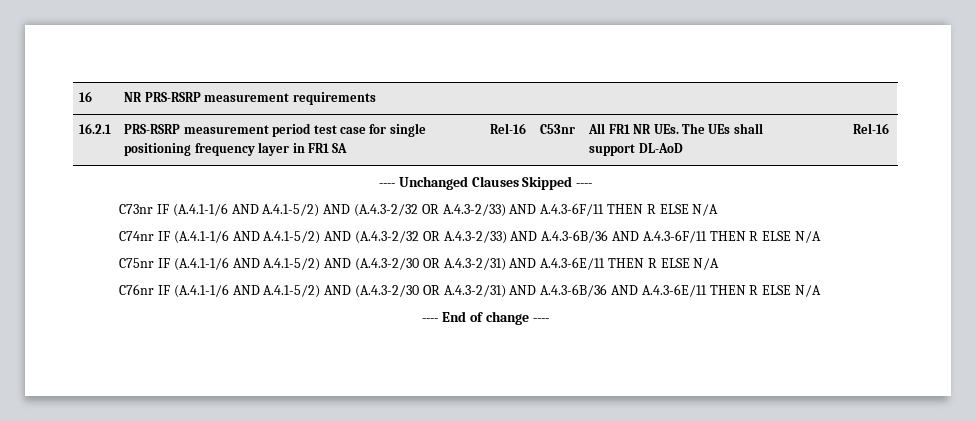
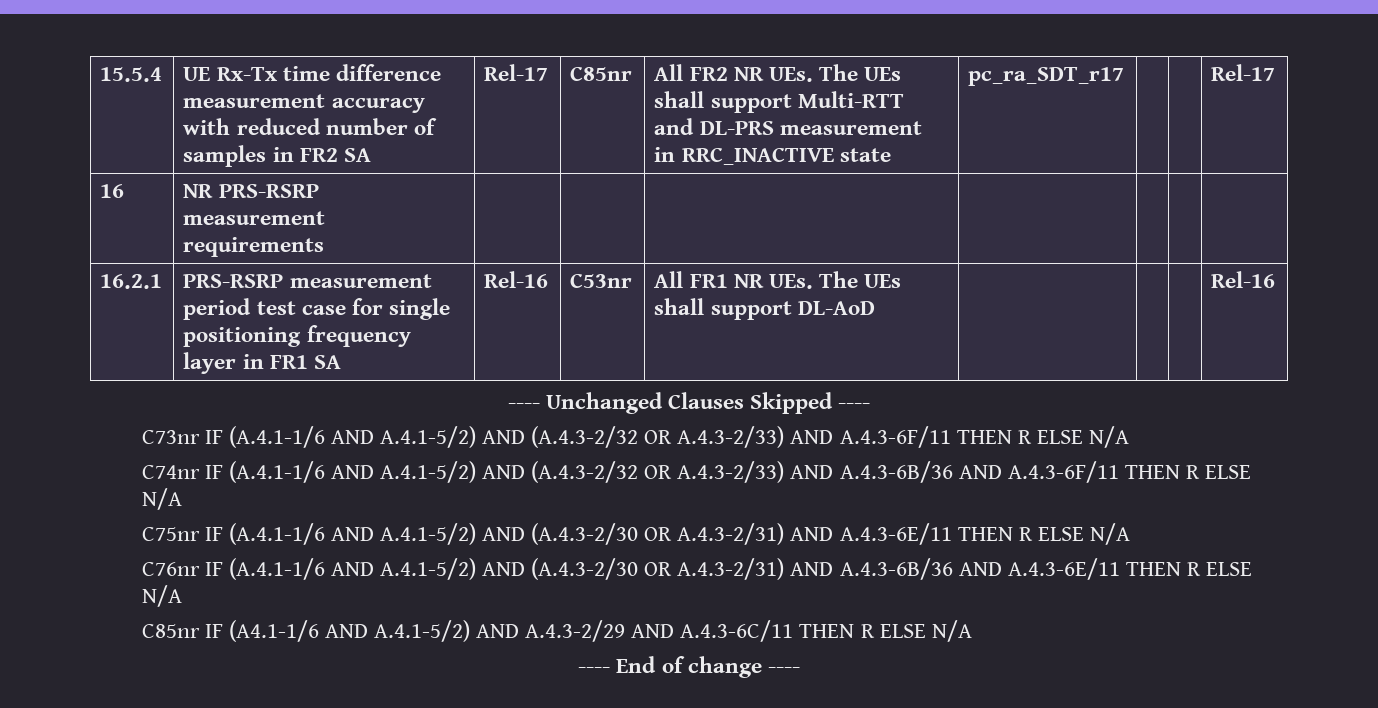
(79, 96) none -> [100,67,163,82] [183,64,441,81] [183,94,425,113] [183,118,437,135] [183,145,371,167] [484,64,549,81] [570,66,633,81] [654,64,901,82] [654,91,904,113] [654,118,922,135] [654,147,891,165] [968,67,1125,86] [1211,64,1276,81] 15.5.4 | UE Rx-Tx time difference measurement accuracy with reduced number of samples in FR2 SA | Rel-17 | C85nr | All FR2 NR UEs. The UEs shall support Multi-RTT and DL-PRS measurement in RRC_INACTIVE state | pc_ra_SDT_r17 | | | Rel-17 //
(821, 291) none -> [141,620,972,642] // C85nr IF (A4.1-1/6 AND A.4.1-5/2) AND A.4.3-2/29 AND A.4.3-6C/11 THEN R ELSE N/A

